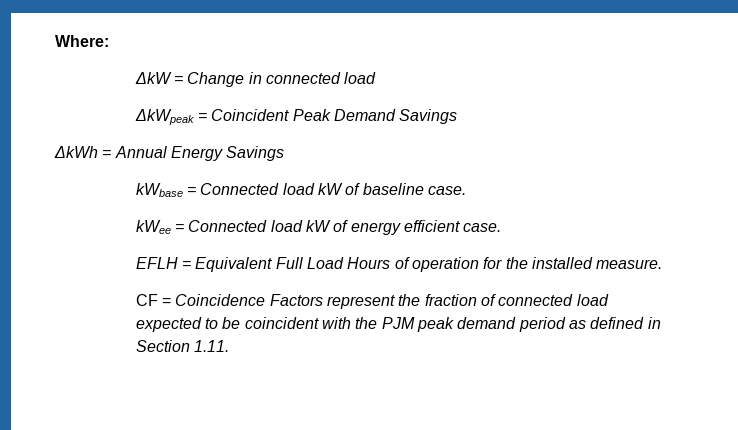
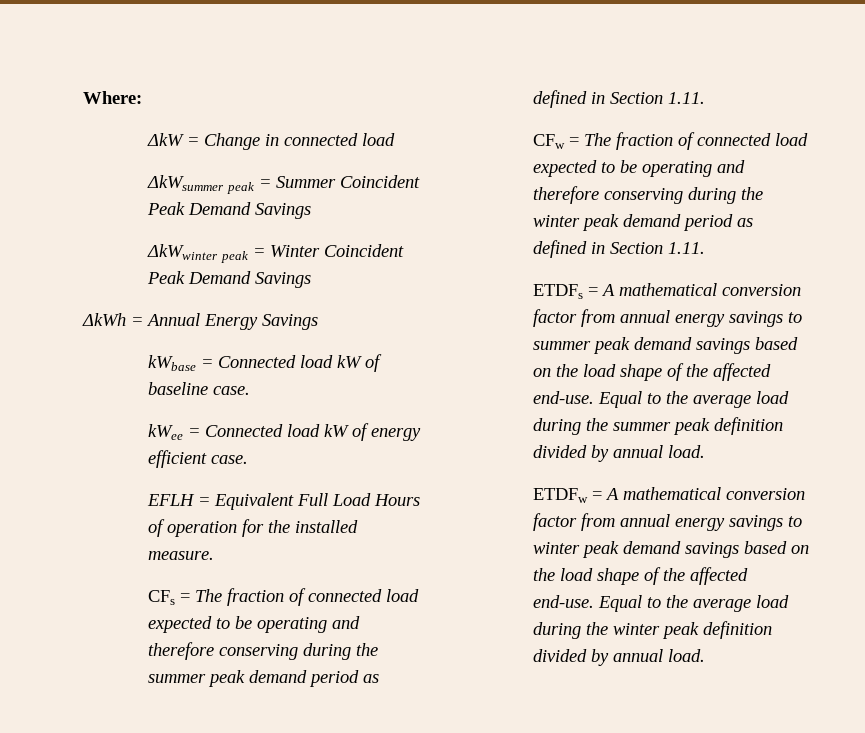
[134,109,208,125] ΔkWpeak = -> [146,175,420,194] [146,202,311,219] [146,244,320,263] ΔkWsummer peak = Summer Coincident Peak Demand Savings // ΔkWwinter peak = Winter
[135,294,609,309] [135,317,661,332] [135,340,230,352] CF = Coincidence Factors represent the fraction of connected load expected to be coincident with the PJM peak demand period as defined in Section 1.11. -> [147,588,419,606] [147,616,360,633] [147,642,378,660] [147,670,379,687] [532,90,705,108] [532,132,808,150] [532,160,745,177] [532,186,763,204] [532,214,753,231] [532,240,705,258] [532,283,801,299] [532,309,802,327] [532,337,798,354] [532,363,771,381] [532,391,789,408] [532,417,783,435] [532,445,705,462] [532,487,805,503] [532,513,802,531] [532,541,809,558] [532,567,748,585] [532,595,789,612] [532,621,772,639] [532,649,705,666] CFs = The fraction of connected load expected to be operating and therefore conserving during the summer peak demand period as defined in Section 1.11. // CFw = The fraction of connected load expected to be operating and therefore conserving during the winter peak demand period as defined in Section 1.11. // ETDFs = A mathematical conversion factor from annual energy savings to summer peak demand savings based on the load shape of the affected end-use. Equal to the average load during the summer peak definition divided by annual load. // ETDFw = A mathematical conversion factor from annual energy savings to winter peak demand savings based on the load shape of the affected end-use. Equal to the average load during the winter peak definition divided by annual load.

